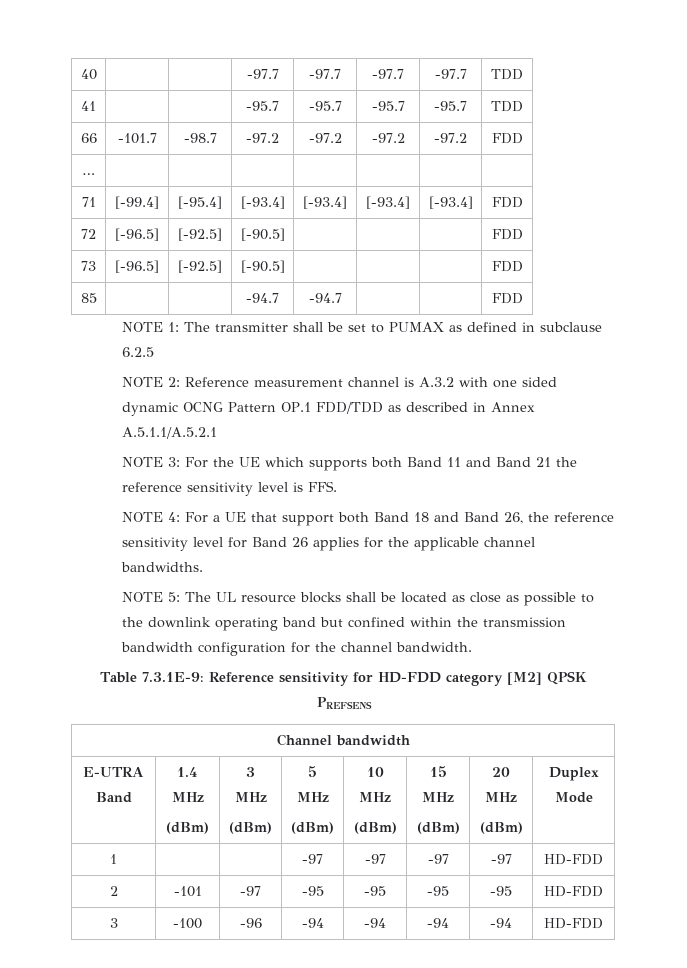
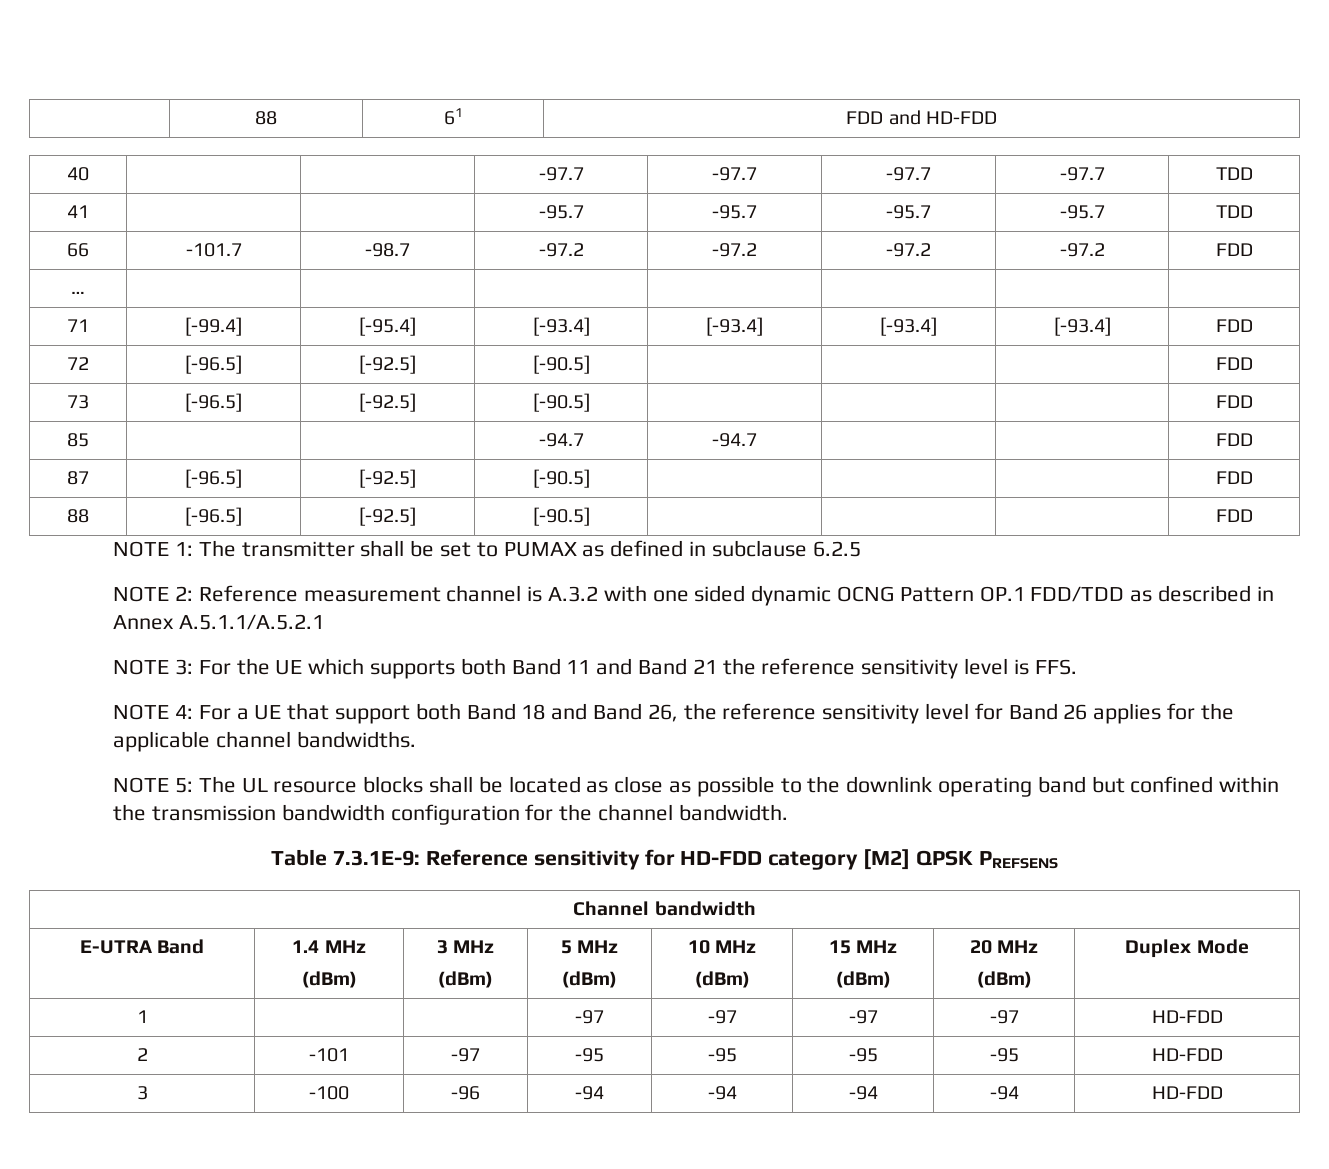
(80, 74) none -> [254,111,277,125] [443,108,463,125] [846,110,997,125] | 88 | 61 | FDD and HD-FDD //
(523, 298) none -> [67,471,89,485] [184,469,242,488] [359,469,416,488] [532,469,590,488] [1215,471,1253,484] [67,509,89,523] [184,507,242,526] [359,507,416,526] [532,507,590,526] [1215,509,1253,522] // 87 | [-96.5] | [-92.5] | [-90.5] | | | | FDD // 88 | [-96.5] | [-92.5] | [-90.5] | | | | FDD

